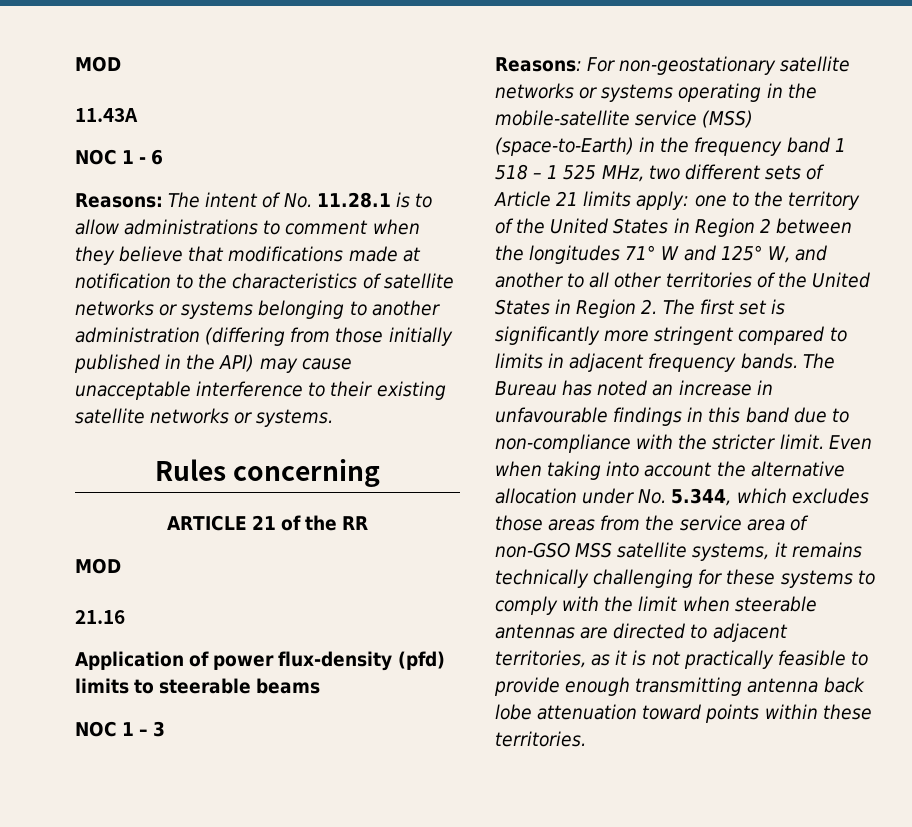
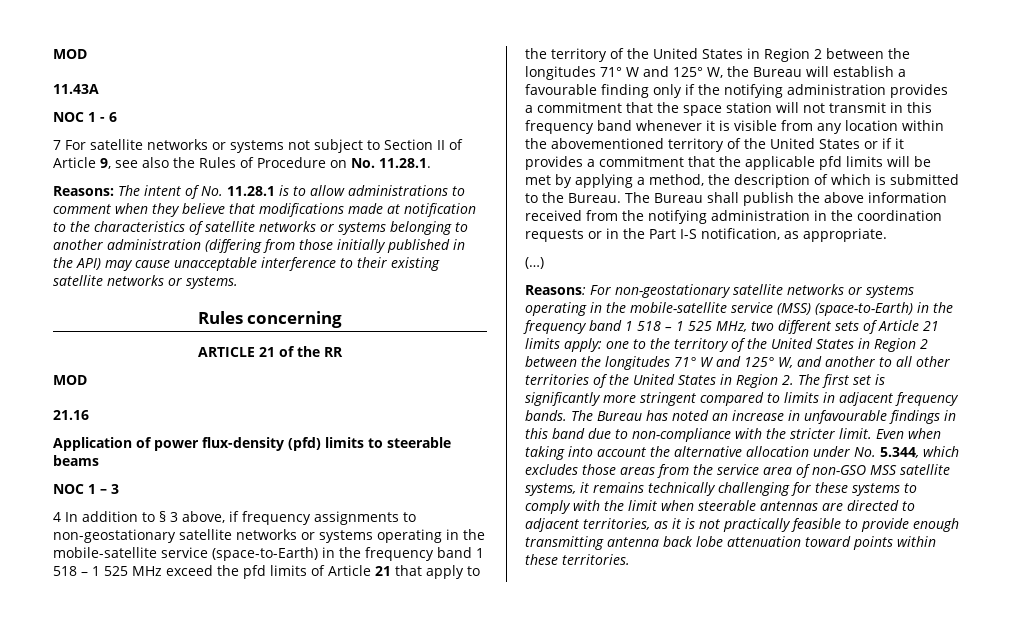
(164, 157) none -> [53,139,463,153] [53,157,431,169] // 7 For satellite networks or systems not subject to Section II of Article 9, see also the Rules of Procedure on No. 11.28.1.
(166, 729) none -> [53,511,416,525] [53,529,485,543] [53,547,484,561] [53,565,480,579] [525,48,910,62] [525,66,906,80] [525,84,948,98] [525,102,932,116] [525,120,944,134] [525,138,904,152] [525,156,931,170] [525,174,959,188] [525,192,947,206] [525,210,942,224] [525,228,887,242] [525,257,544,269] // 4 In addition to § 3 above, if frequency assignments to non-geostationary satellite networks or systems operating in the mobile-satellite service (space-to-Earth) in the frequency band 1 518 – 1 525 MHz exceed the pfd limits of Article 21 that apply to the territory of the United States in Region 2 between the longitudes 71° W and 125° W, the Bureau will establish a favourable finding only if the notifying administration provides a commitment that the space station will not transmit in this frequency band whenever it is visible from any location within the abovementioned territory of the United States or if it provides a commitment that the applicable pfd limits will be met by applying a method, the description of which is submitted to the Bureau. The Bureau shall publish the above information received from the notifying administration in the coordination requests or in the Part I-S notification, as appropriate. // (…)

